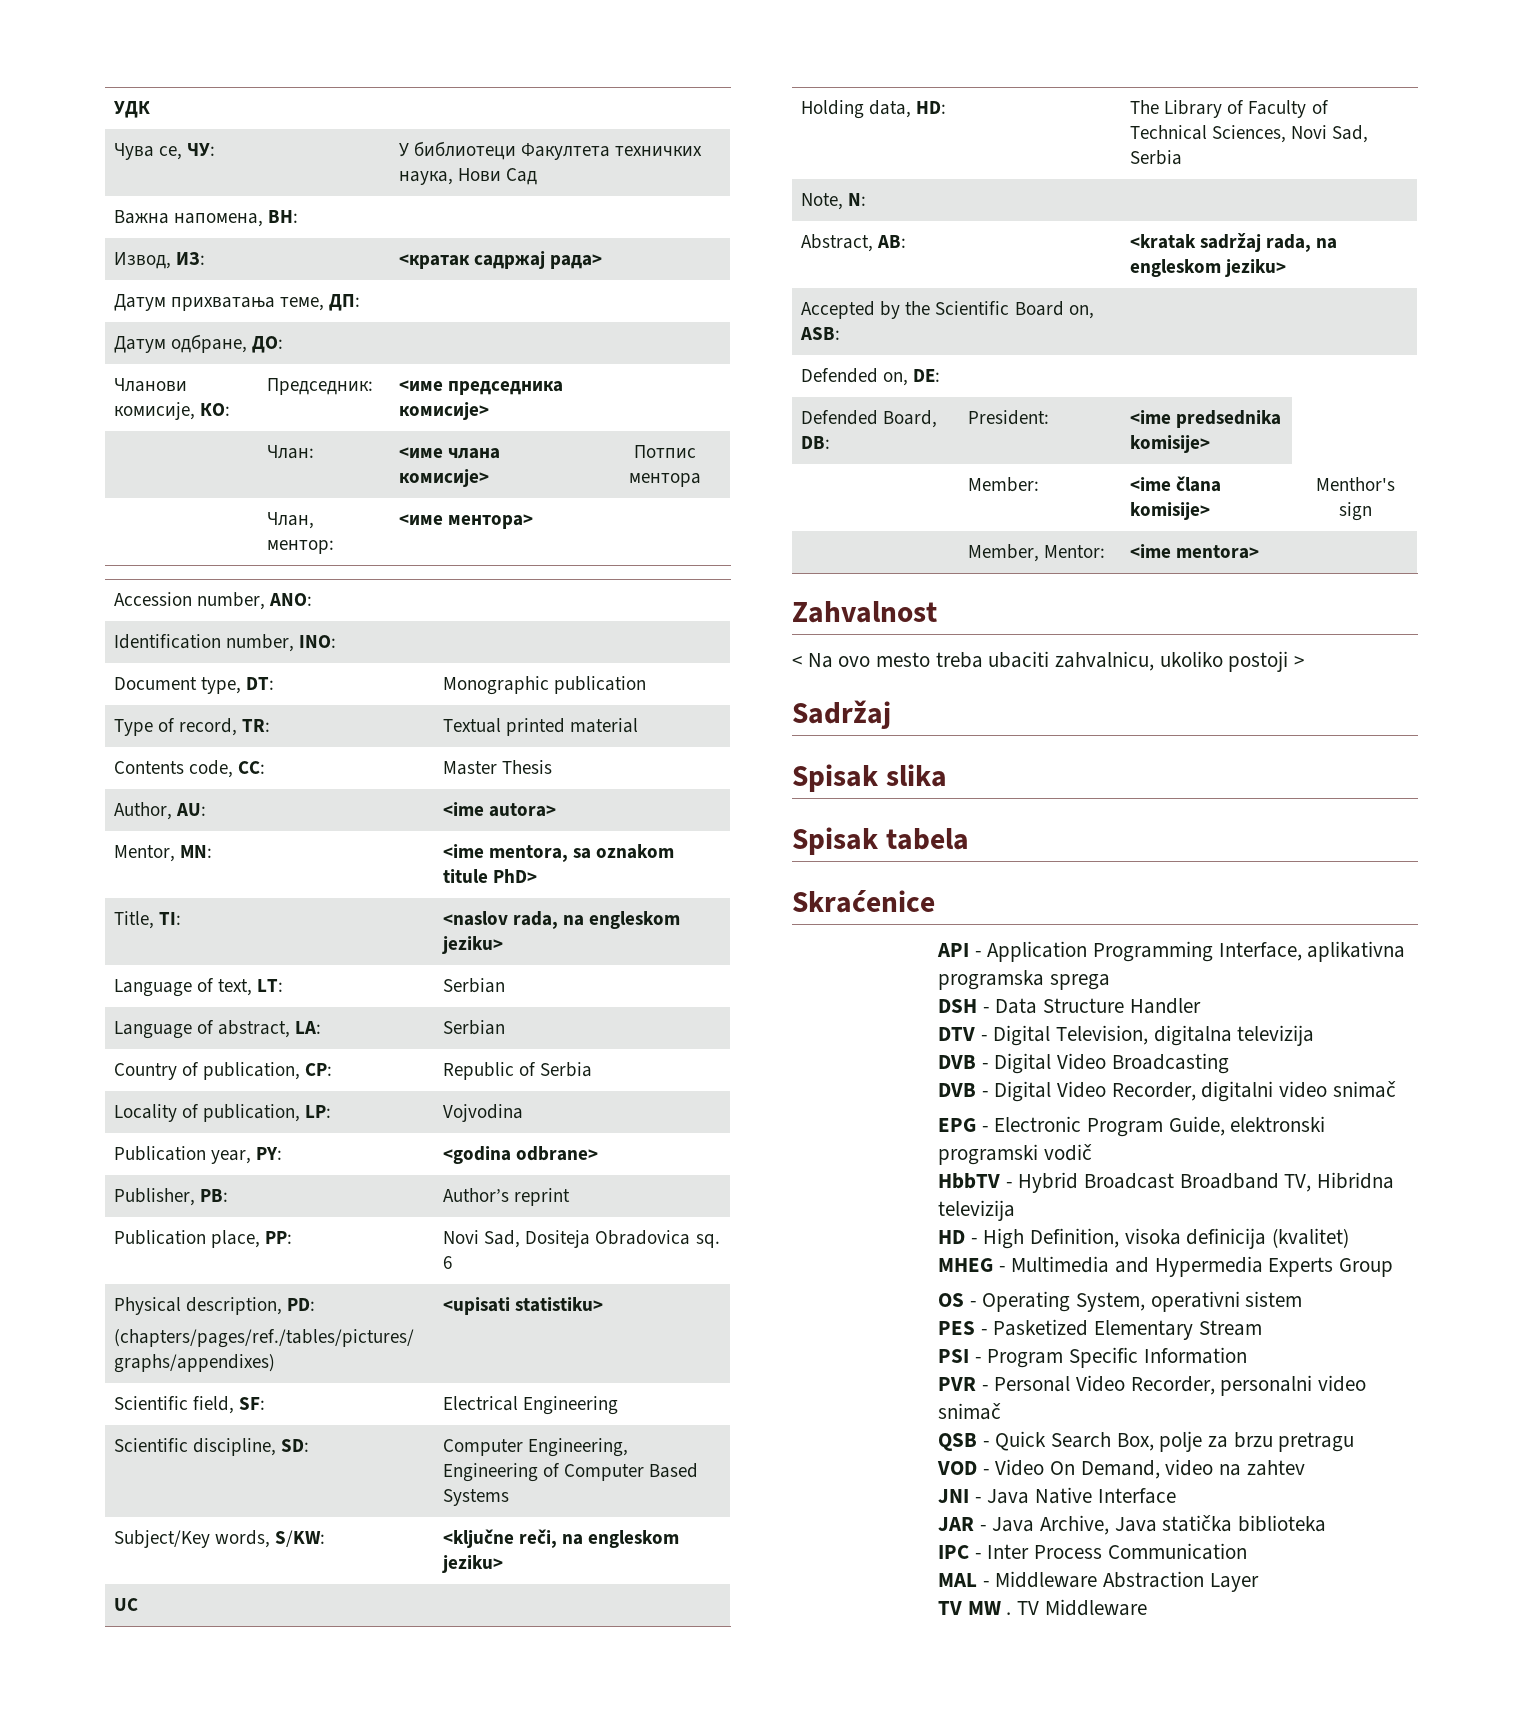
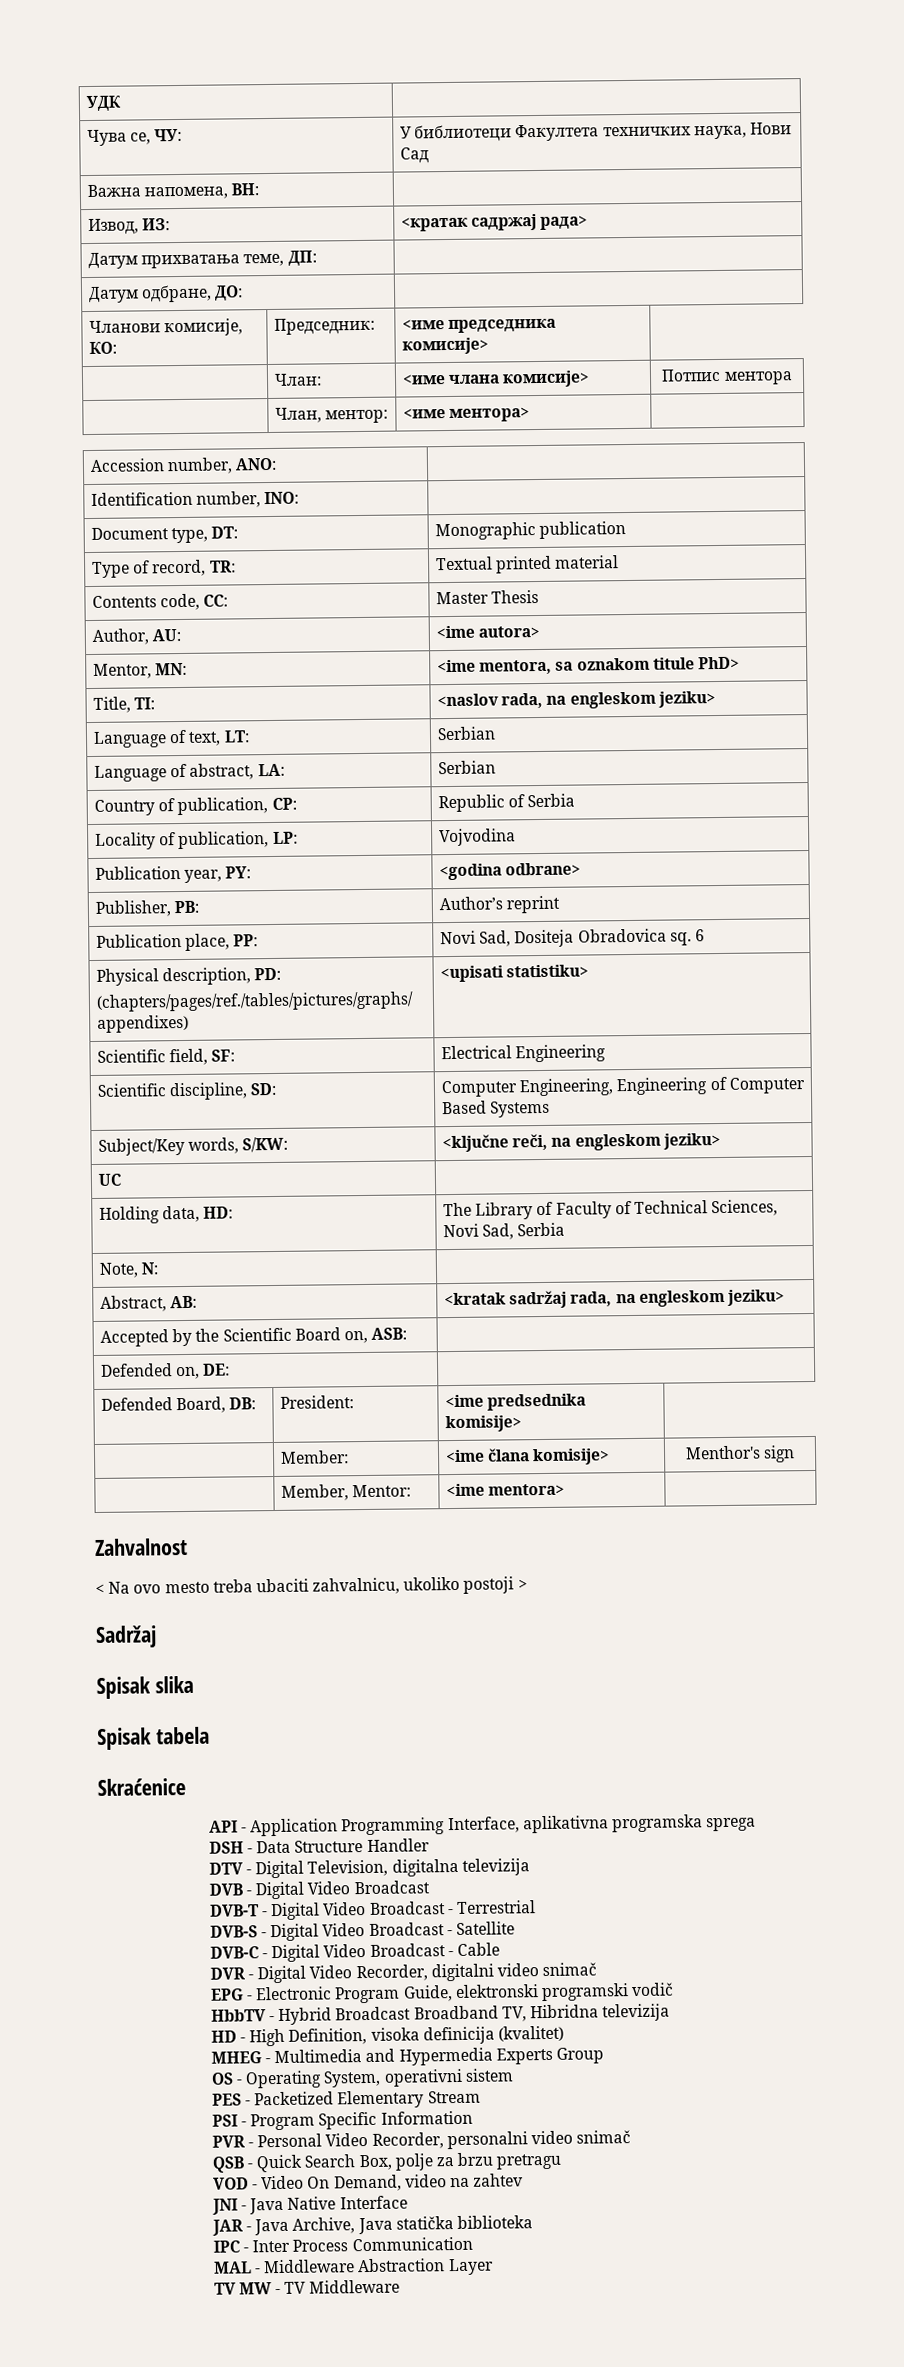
[1111,1053,1229,1074] [938,1083,977,1097] Broadcasting // DVB -> [353,1880,430,1895] [209,1900,536,1921] [209,1921,515,1942] [209,1942,500,1963] [209,1967,246,1980] Broadcast // DVB-T - Digital Video Broadcast - Terrestrial // DVB-S - Digital Video Broadcast - Satellite // DVB-C - Digital Video Broadcast - Cable // DVR
[993,1319,1089,1336] Pasketized -> [254,2091,335,2106] Packetized
[1006,1612,1012,1615] . -> [275,2288,282,2295] -

